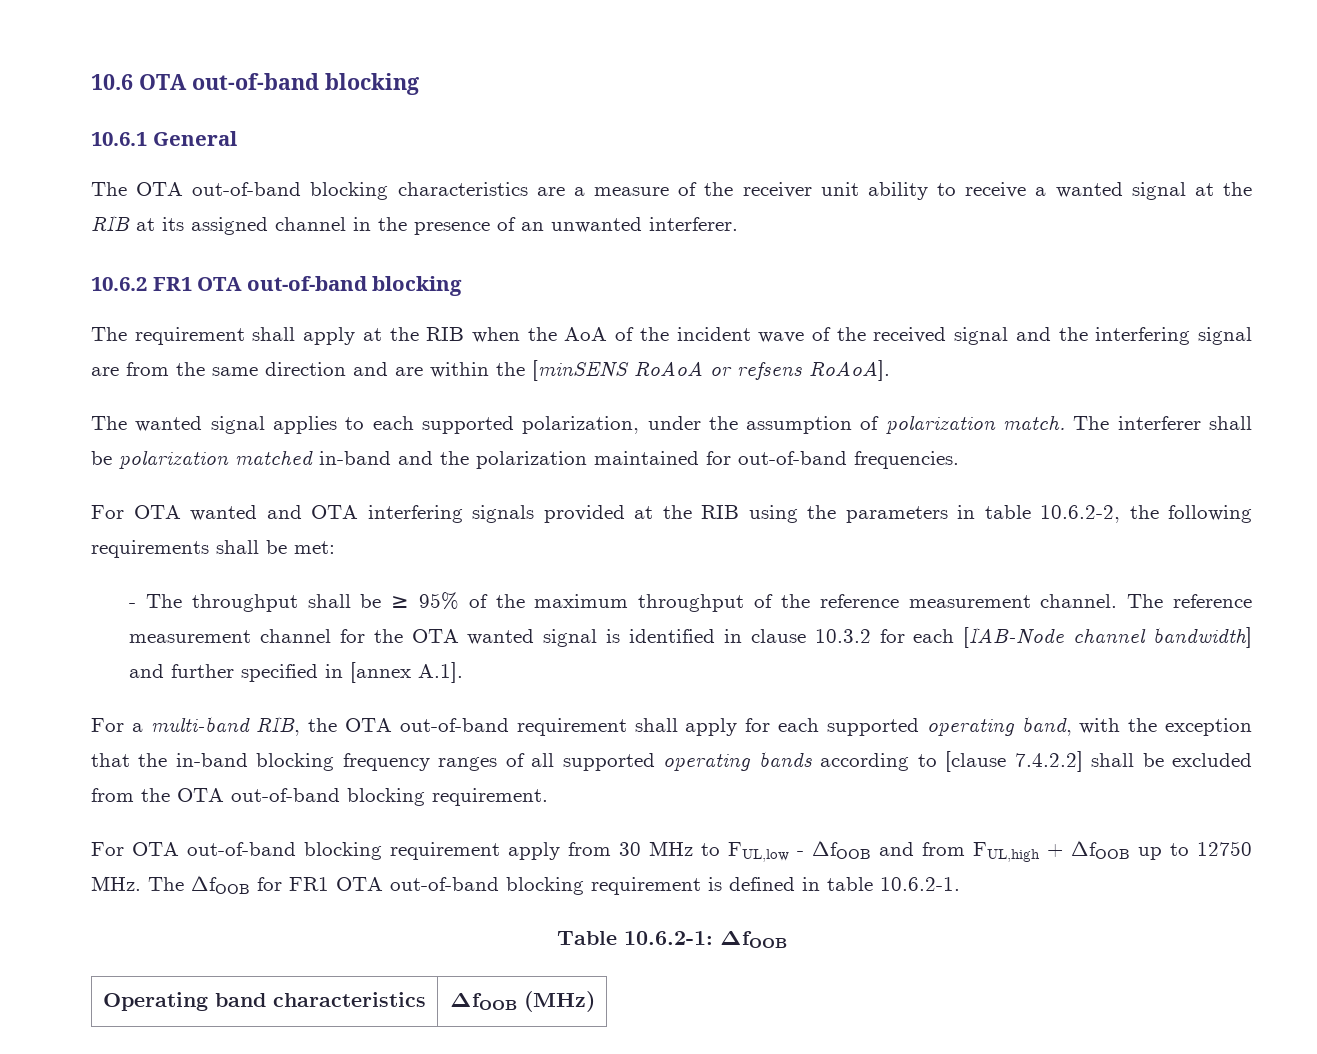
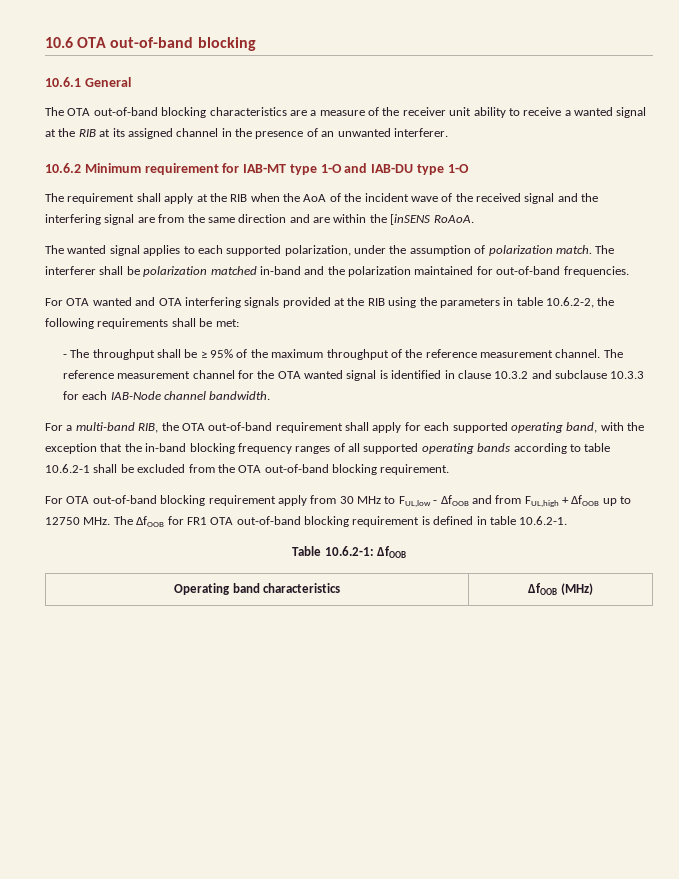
[152,276,463,296] FR1 OTA out-of-band blocking -> [84,163,469,175] Minimum requirement for IAB-MT type 1-O and IAB-DU type 1-O
[532,360,890,381] [minSENS RoAoA or refsens RoAoA]. -> [390,214,474,225] [inSENS RoAoA.
[879,627,1252,648] [129,662,464,683] for each [IAB-Node channel bandwidth] and further specified in [annex A.1]. -> [531,370,645,379] [62,391,271,400] and subclause 10.3.3 for each IAB-Node channel bandwidth.
[945,751,1083,772] [clause 7.4.2.2] -> [584,443,611,452] [45,464,90,473] table 10.6.2-1

